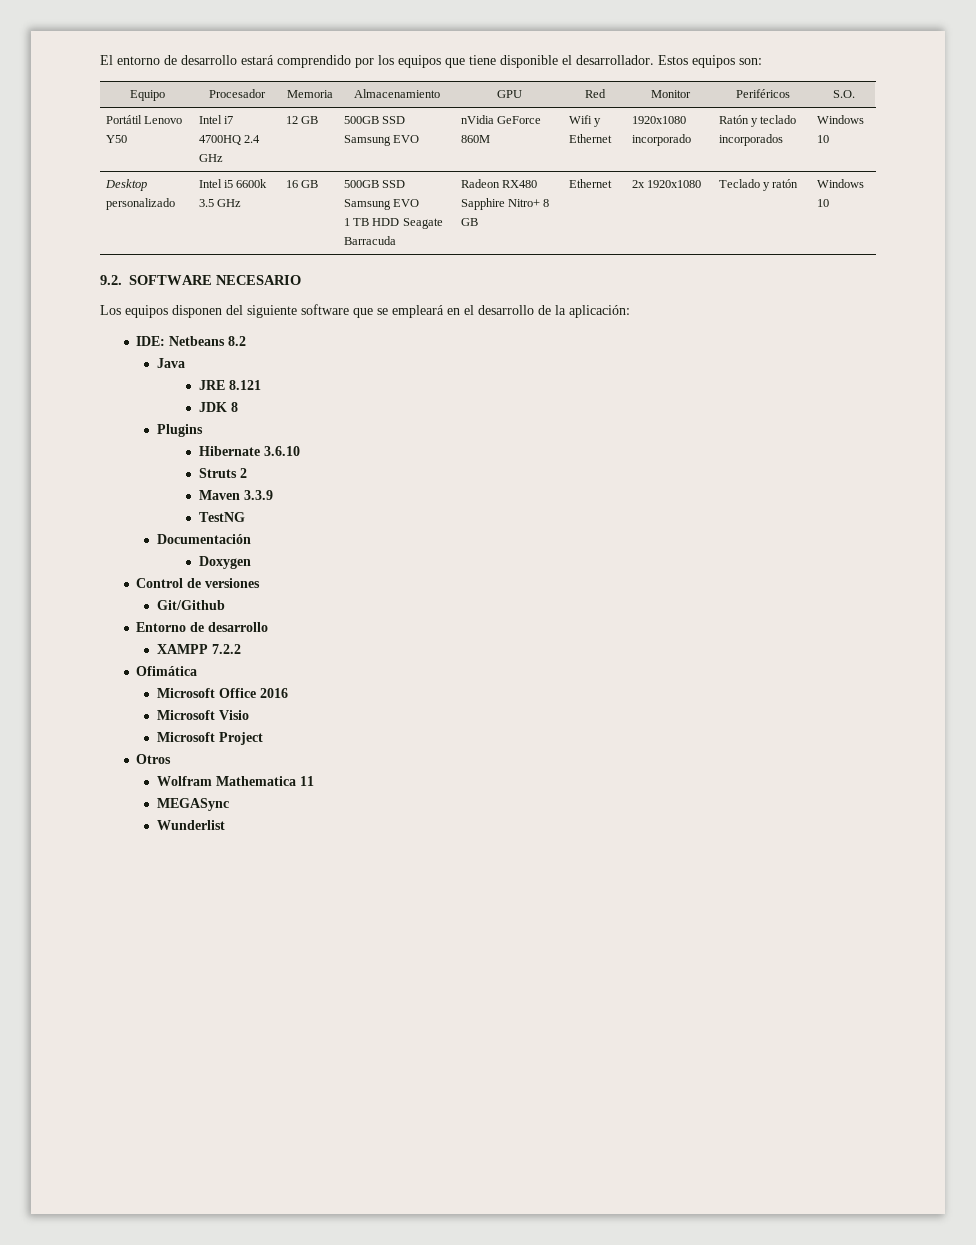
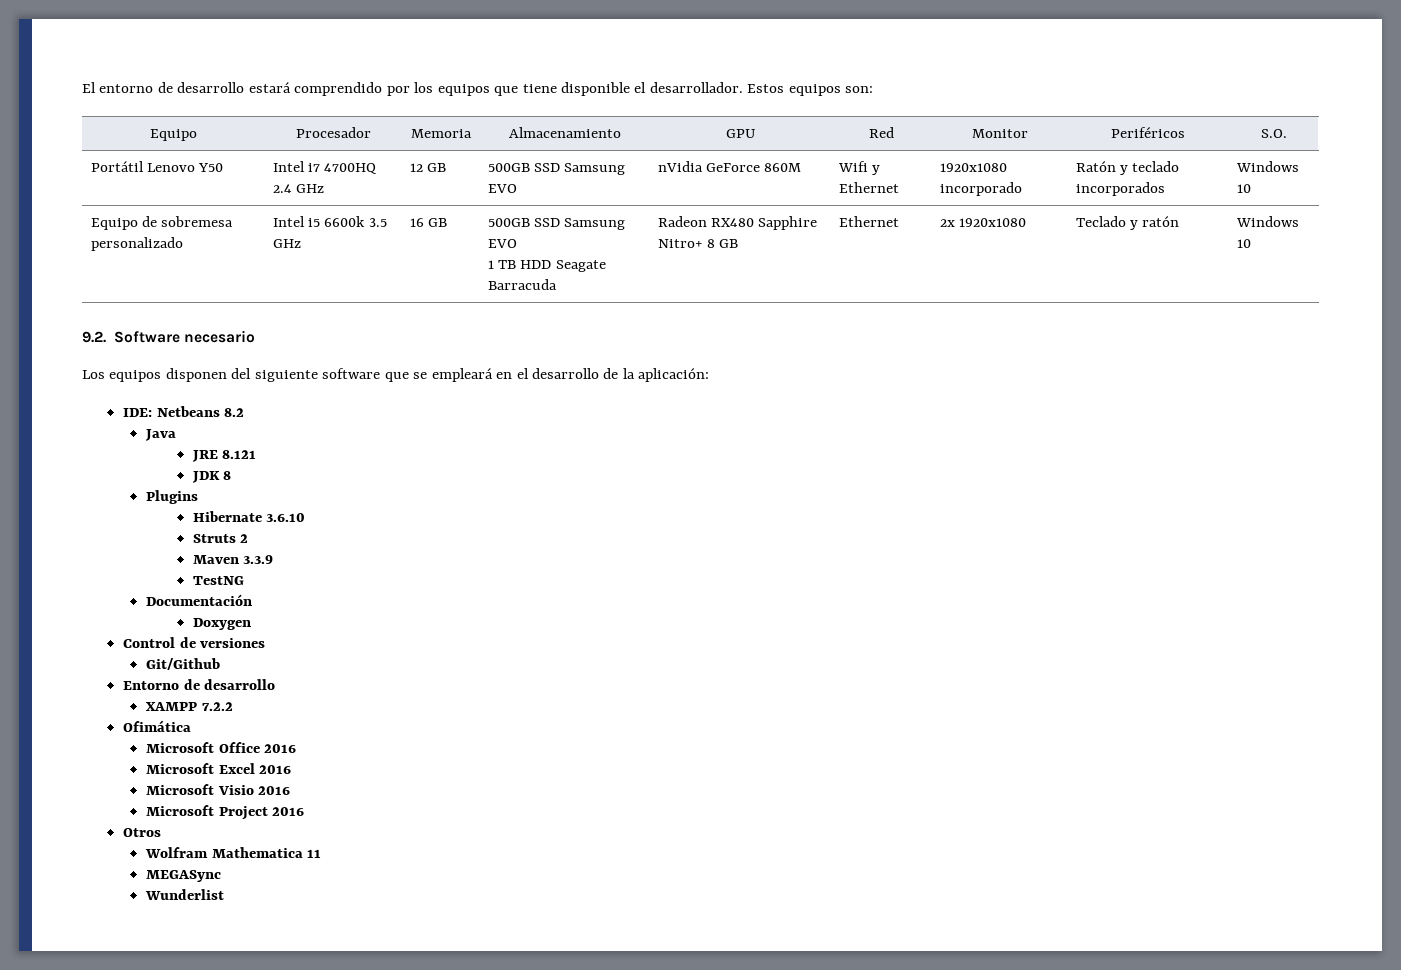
[104,179,147,191] Desktop -> [90,216,234,230] Equipo de sobremesa
[129,275,301,285] SOFTWARE NECESARIO -> [114,330,256,343] Software necesario
(288, 693) none -> [146,763,292,774] // Microsoft Excel 2016
(249, 715) none -> [258,786,291,795] 2016
(263, 738) none -> [272,807,305,816] 2016

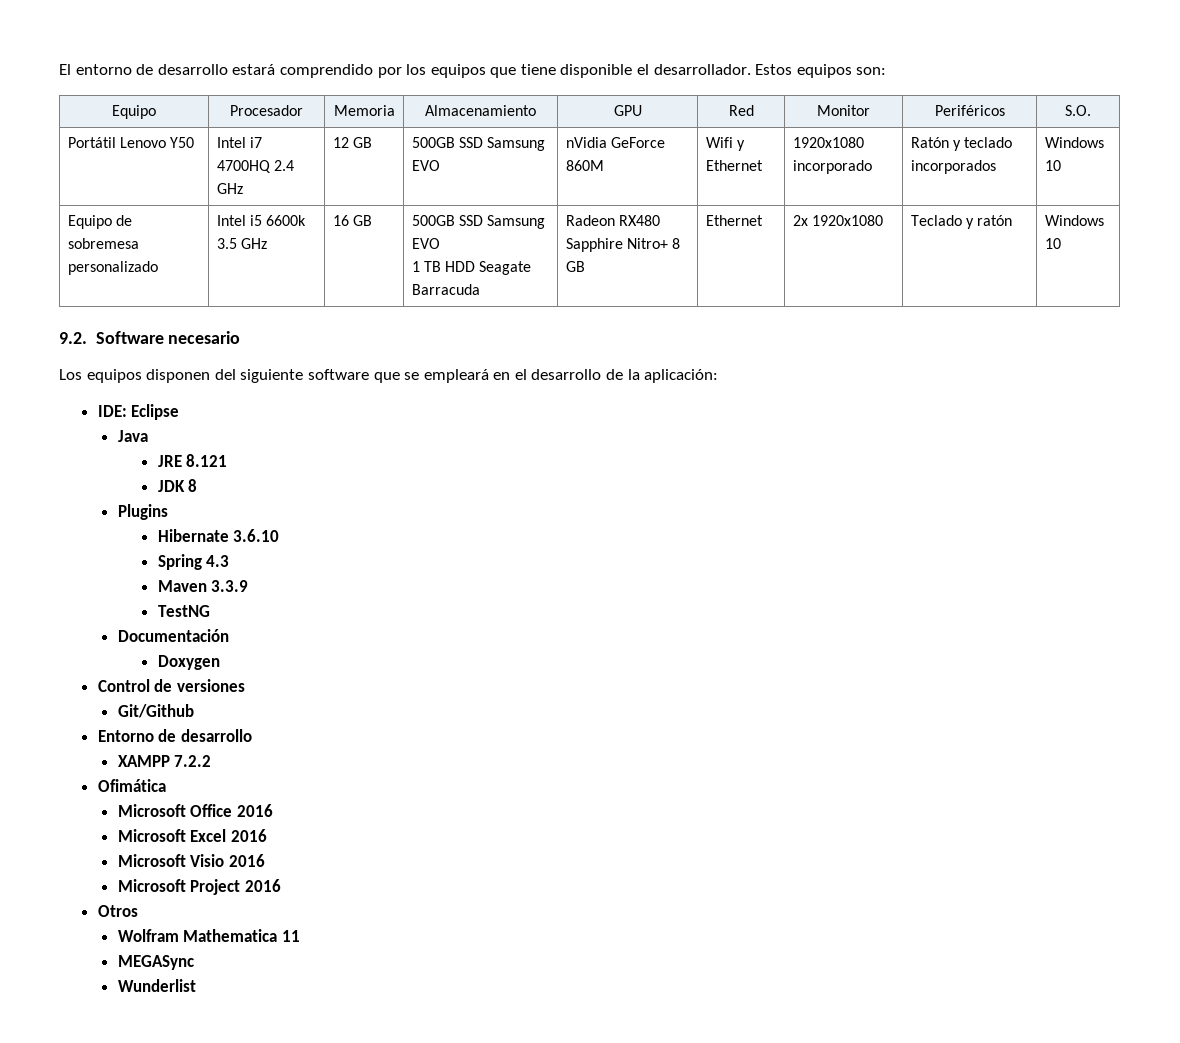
[156,406,245,417] Netbeans 8.2 -> [131,404,180,420] Eclipse
[192,534,248,543] Struts 2 -> [157,554,230,570] Spring 4.3

